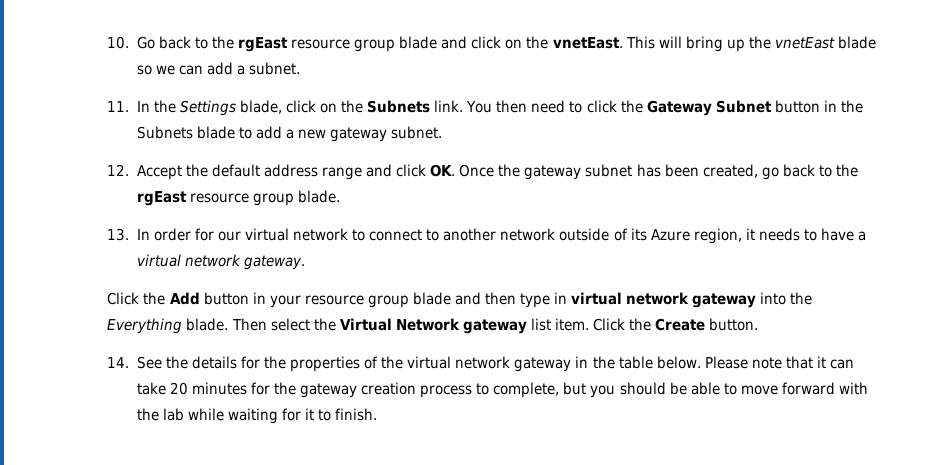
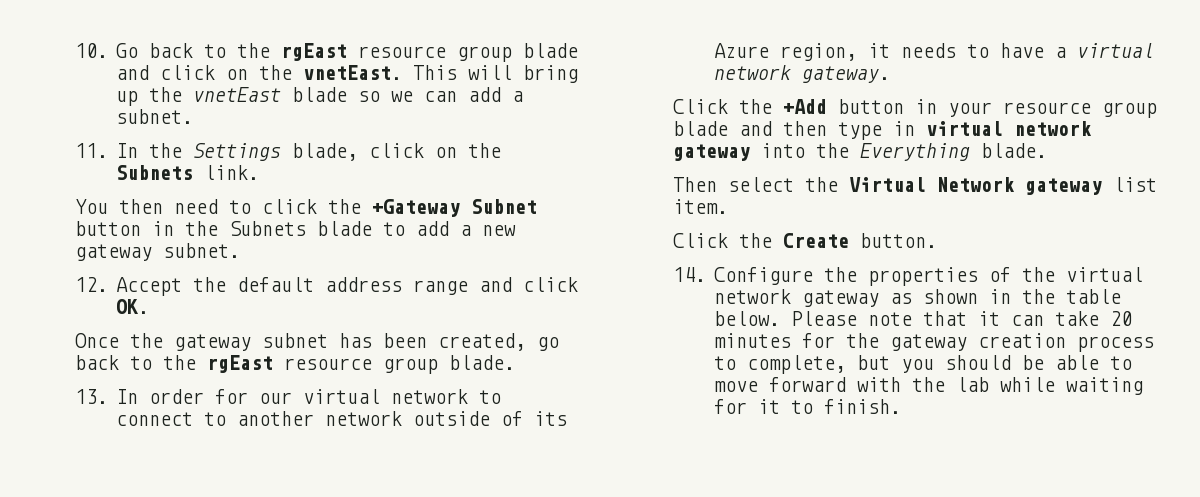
(464, 106) none -> (260, 172) //
[646,100,712,116] Gateway -> [371,199,460,217] +Gateway
(456, 170) none -> (150, 306) //
[169,292,200,305] Add -> [782,99,827,114] +Add
(229, 324) none -> (1047, 150) //
(589, 324) none -> (728, 206) //
[136,356,261,369] See the details for -> [714,267,814,285] Configure
(572, 364) none -> [890,289,979,304] as shown

